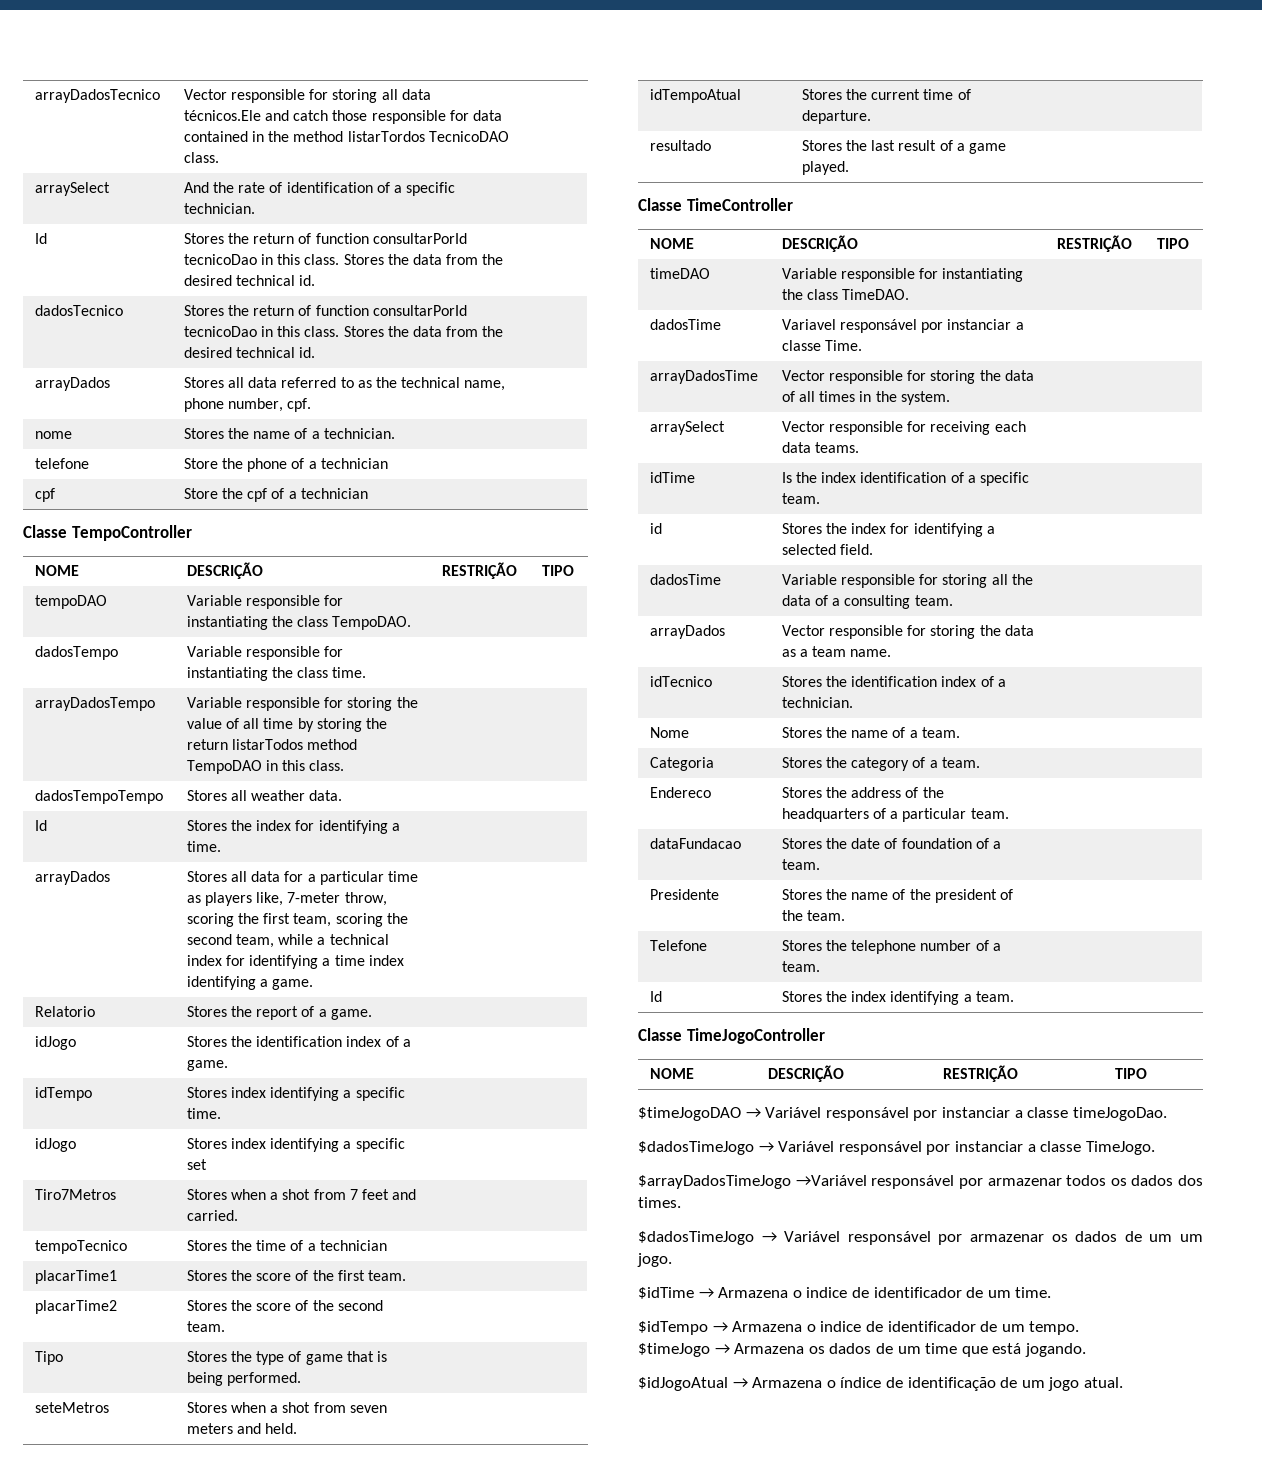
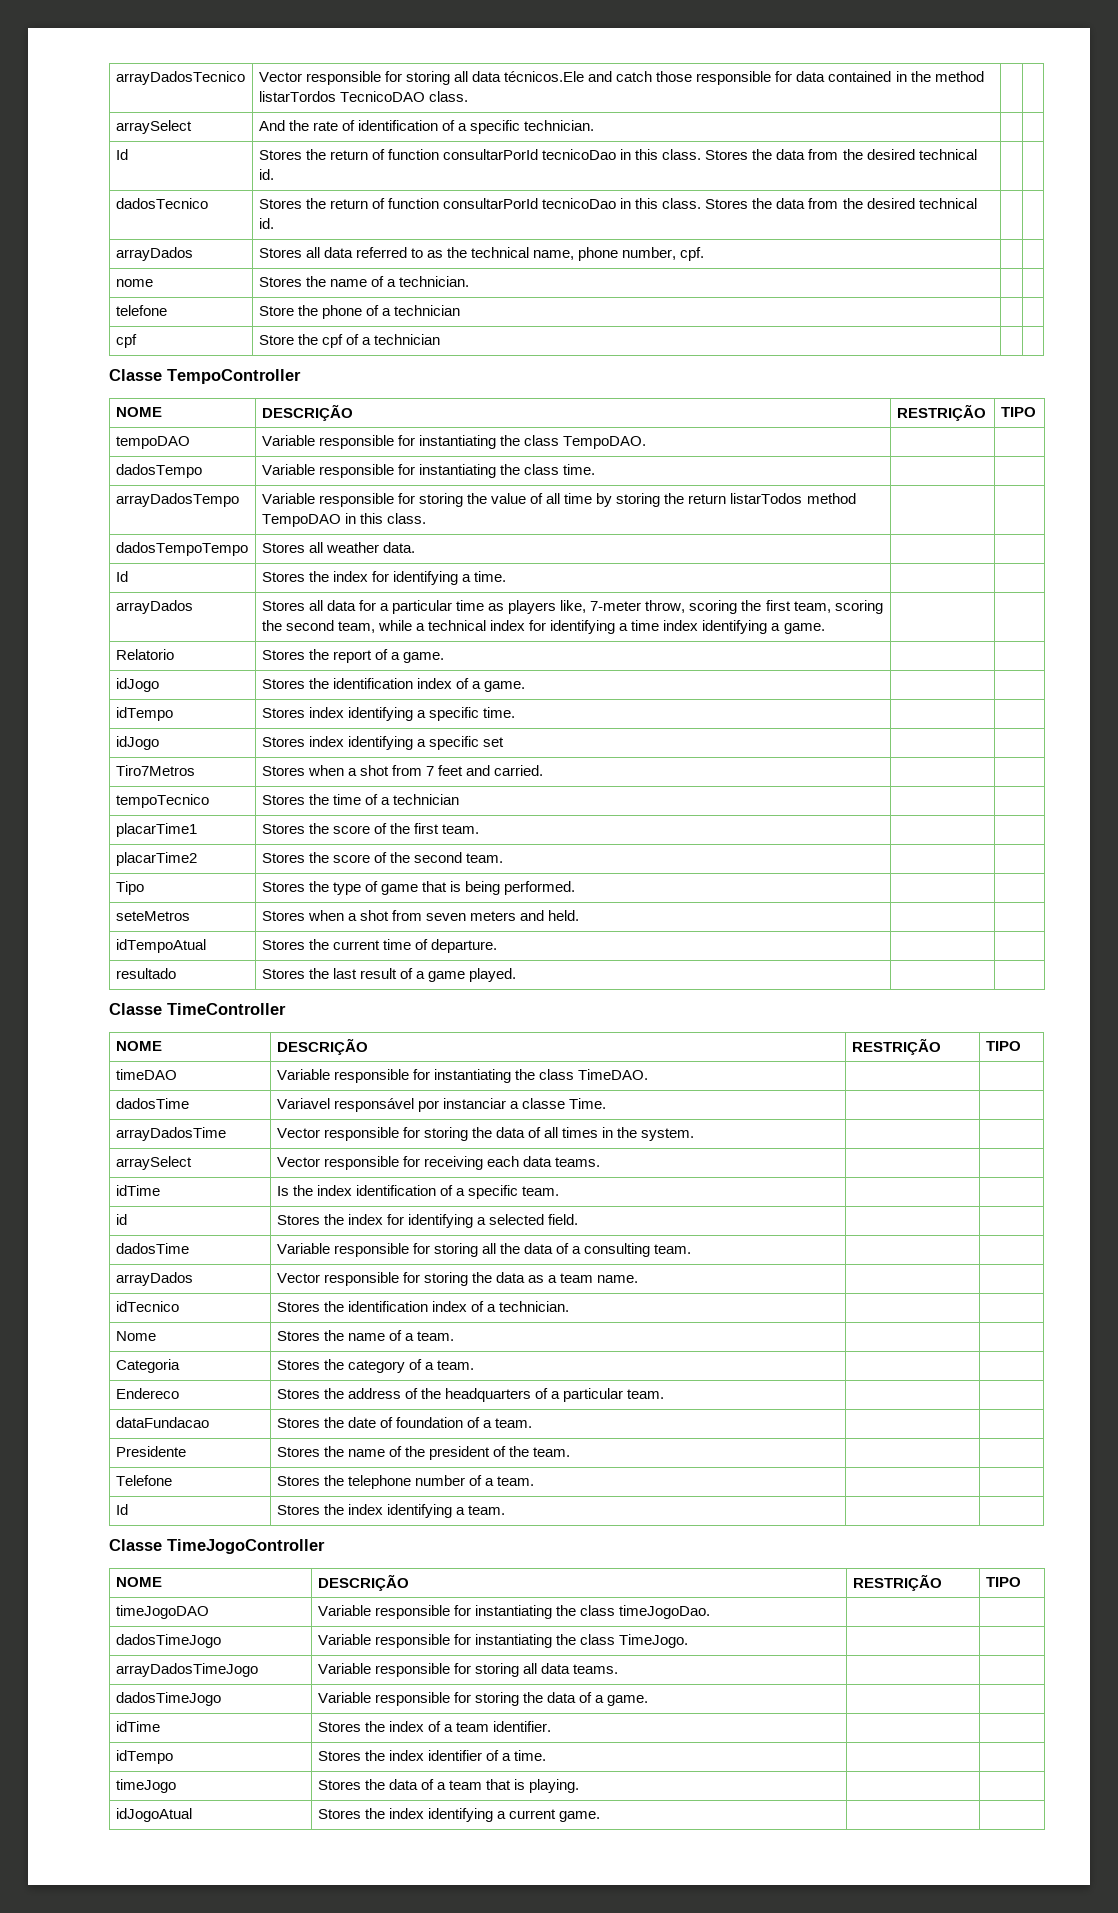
[638,1107,1167,1121] [638,1141,1155,1155] [638,1175,1203,1189] [638,1197,681,1208] [638,1231,1203,1245] [637,1253,672,1267] [638,1287,1052,1299] [638,1321,1080,1335] [638,1343,1086,1357] [638,1377,1123,1391] // $timeJogoDAO → Variável responsável por instanciar a classe timeJogoDao. // $dadosTimeJogo → Variável responsável por instanciar a classe TimeJogo. // $arrayDadosTimeJogo →Variável responsável por armazenar todos os dados dos times. // $dadosTimeJogo → Variável responsável por armazenar os dados de um um jogo. // $idTime → Armazena o indice de identificador de um time. // $idTempo → Armazena o indice de identificador de um tempo. // $timeJogo → Armazena os dados de um time que está jogando. // $idJogoAtual → Armazena o índice de identificação de um jogo atual. -> [115,1605,209,1619] [317,1605,711,1619] [115,1634,221,1648] [317,1634,689,1648] [115,1663,258,1677] [317,1663,619,1677] [115,1692,221,1706] [317,1692,649,1706] [115,1721,160,1732] [317,1721,552,1732] [115,1750,173,1764] [317,1750,547,1761] [115,1779,176,1793] [317,1779,580,1793] [115,1808,192,1822] [317,1808,601,1822] // timeJogoDAO | Variable responsible for instantiating the class timeJogoDao. | | // dadosTimeJogo | Variable responsible for instantiating the class TimeJogo. | | // arrayDadosTimeJogo | Variable responsible for storing all data teams. | | // dadosTimeJogo | Variable responsible for storing the data of a game. | | // idTime | Stores the index of a team identifier. | | // idTempo | Stores the index identifier of a time. | | // timeJogo | Stores the data of a team that is playing. | | // idJogoAtual | Stores the index identifying a current game. | |

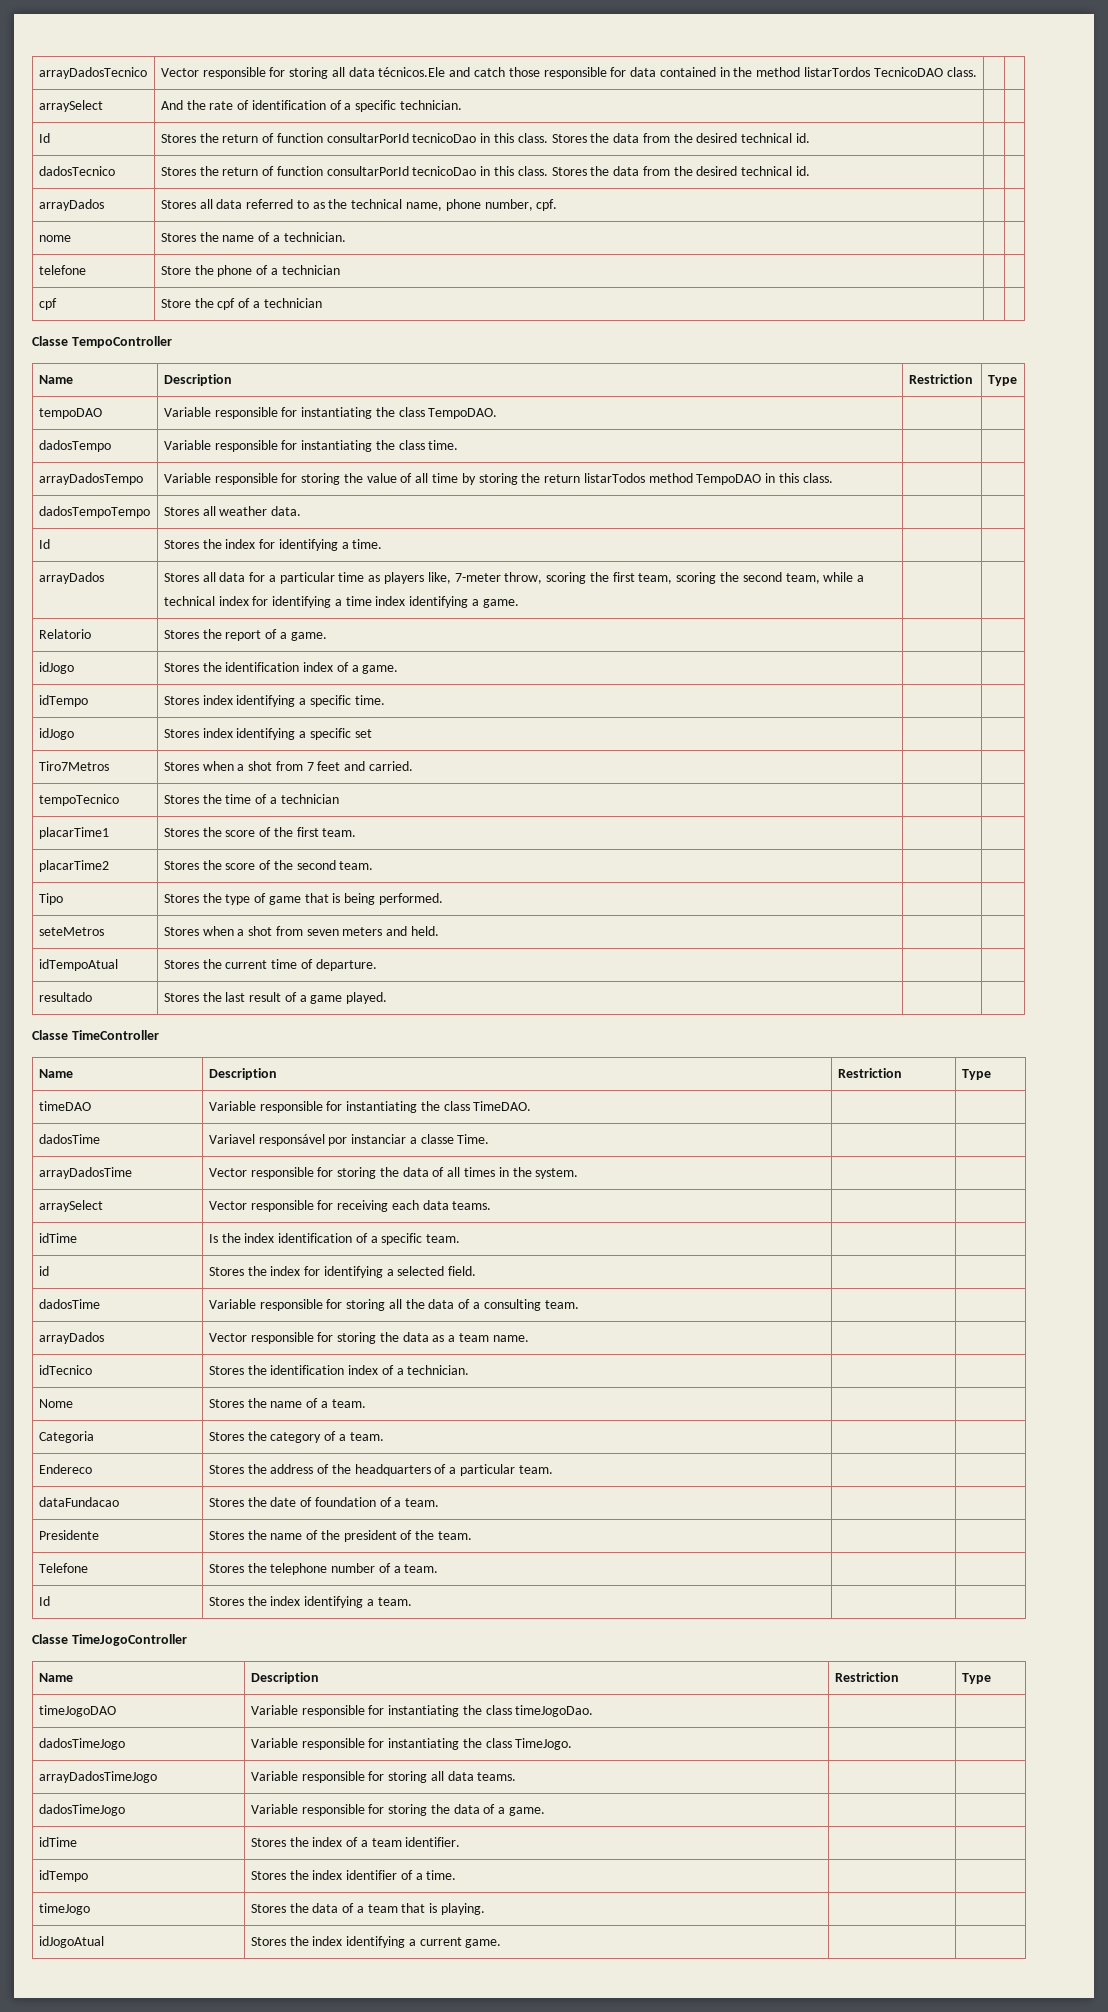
[115,407,162,417] [261,404,353,421] [896,404,986,421] [1000,407,1036,417] NOME | DESCRIÇÃO | RESTRIÇÃO | TIPO -> [38,375,73,384] [163,374,232,386] [908,374,973,384] [987,375,1017,386] Name | Description | Restriction | Type
[115,1041,162,1051] [276,1038,368,1055] [851,1038,941,1055] [985,1041,1021,1051] NOME | DESCRIÇÃO | RESTRIÇÃO | TIPO -> [38,1069,73,1078] [208,1068,277,1080] [837,1068,902,1078] [961,1069,991,1080] Name | Description | Restriction | Type
[115,1577,162,1587] [317,1574,409,1591] [852,1574,942,1591] [985,1577,1021,1587] NOME | DESCRIÇÃO | RESTRIÇÃO | TIPO -> [38,1673,73,1682] [250,1672,319,1684] [834,1672,899,1682] [961,1673,991,1684] Name | Description | Restriction | Type

